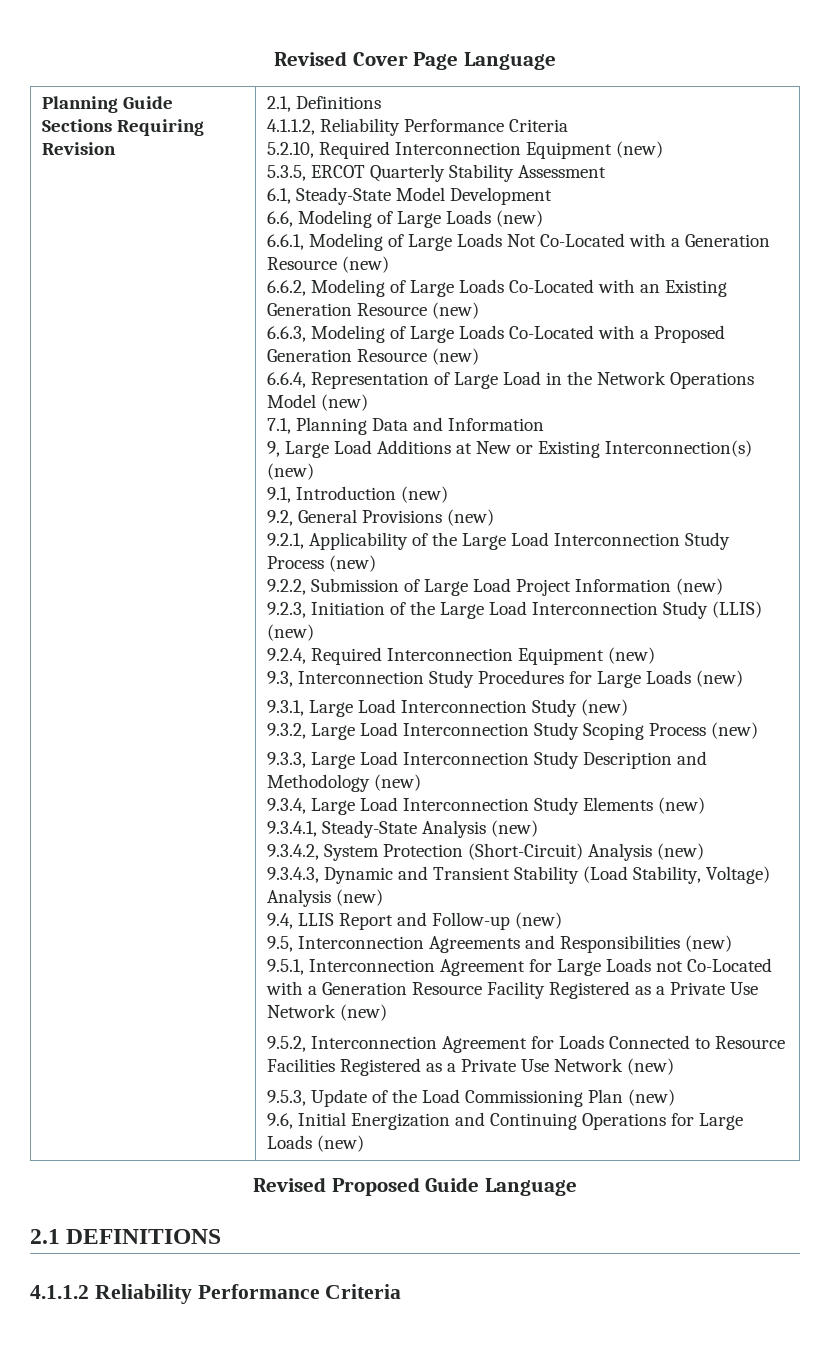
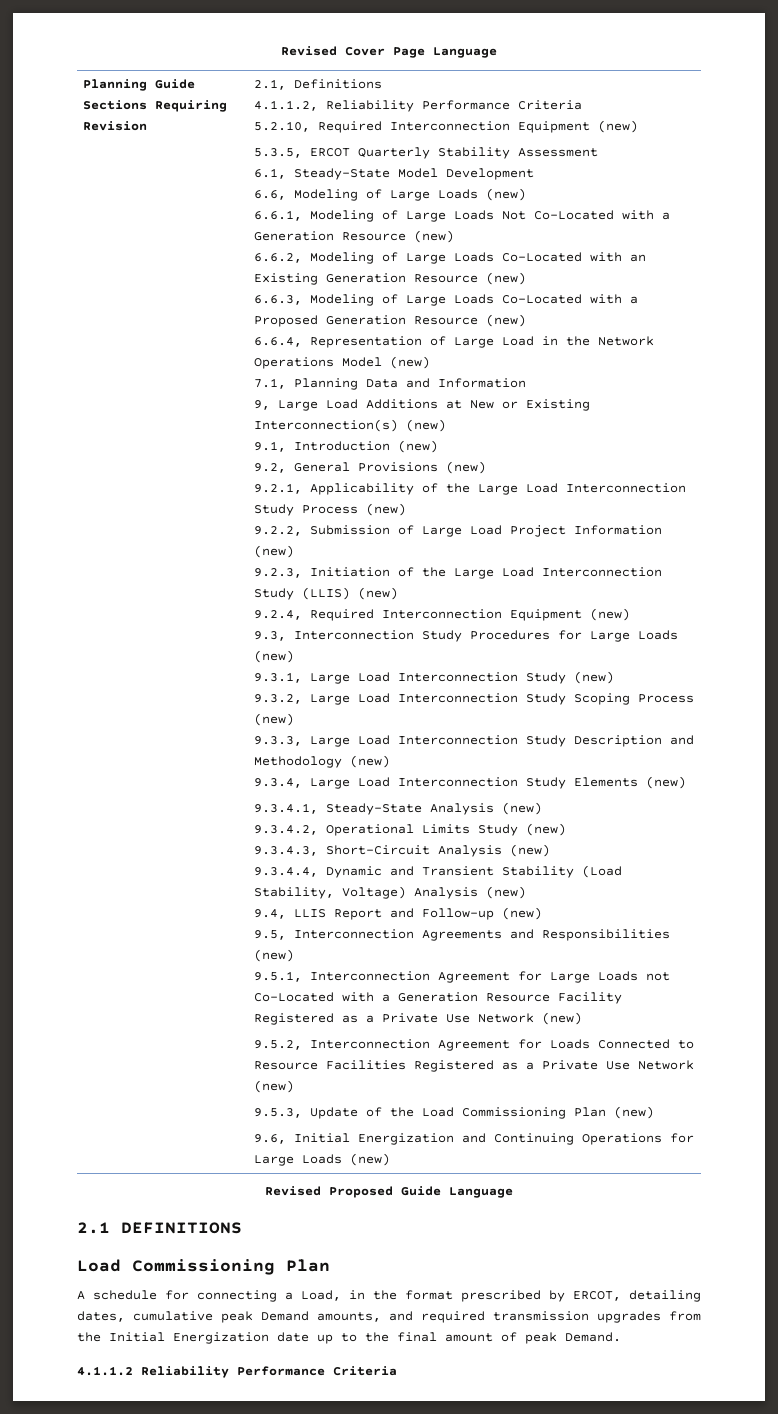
[324,843,705,861] [267,867,320,883] System Protection (Short-Circuit) Analysis (new) // 9.3.4.3, -> [326,823,567,836] [254,844,551,857] [254,867,319,877] Operational Limits Study (new) // 9.3.4.3, Short-Circuit Analysis (new) // 9.3.4.4,
(222, 1236) none -> [77,1259,330,1275] [77,1290,701,1302] [77,1311,701,1323] [77,1332,621,1344] // Load Commissioning Plan // A schedule for connecting a Load, in the format prescribed by ERCOT, detailing dates, cumulative peak Demand amounts, and required transmission upgrades from the Initial Energization date up to the final amount of peak Demand.

